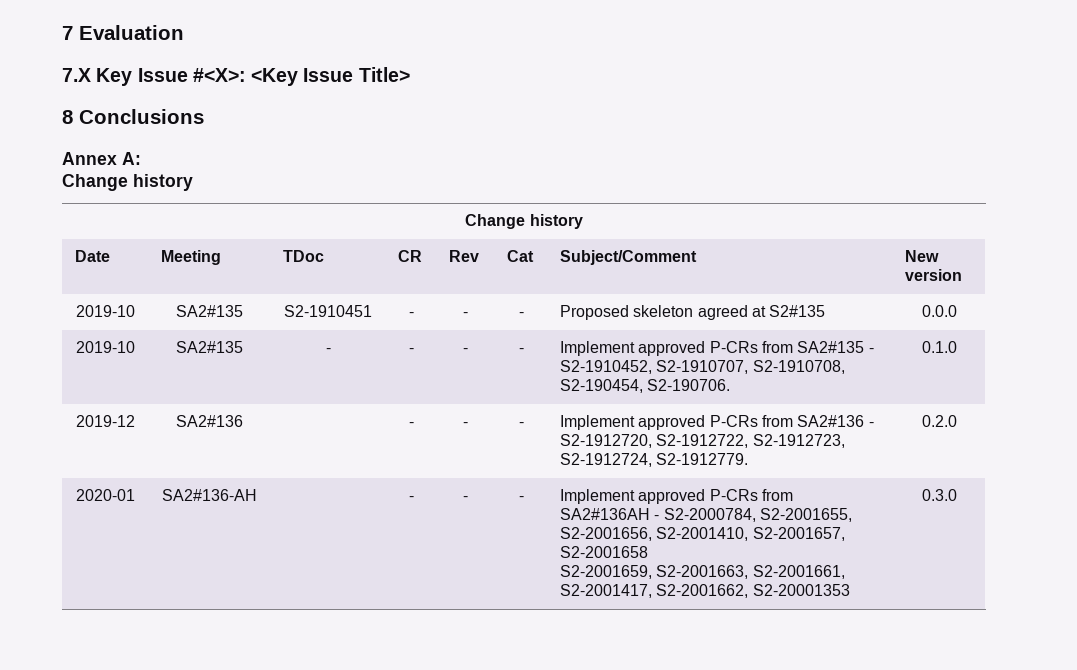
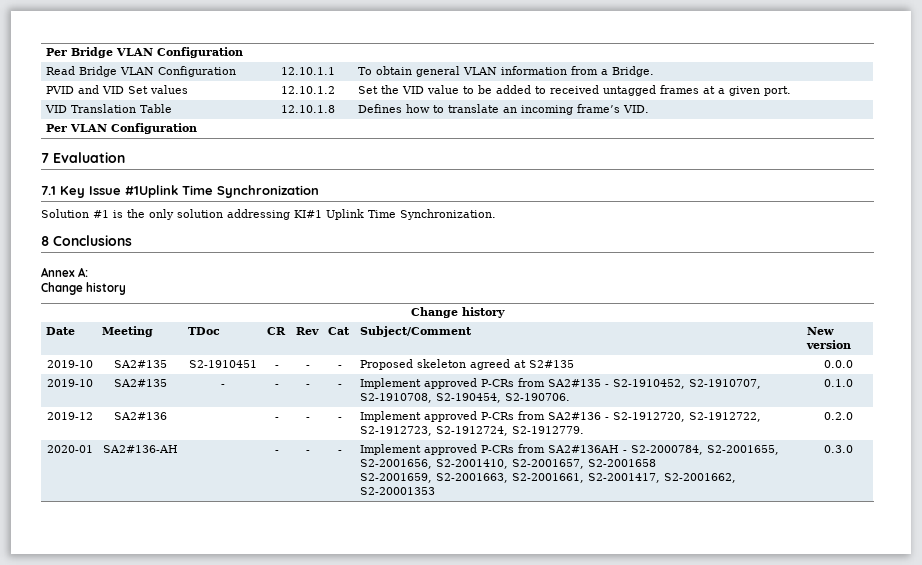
(62, 33) none -> [45,47,243,58] [45,66,236,77] [280,67,335,75] [357,66,654,77] [45,85,188,94] [280,86,335,94] [357,85,791,96] [44,104,172,113] [280,105,335,113] [357,104,649,115] [45,123,197,134] Per Bridge VLAN Configuration // Read Bridge VLAN Configuration | 12.10.1.1 | To obtain general VLAN information from a Bridge. // PVID and VID Set values | 12.10.1.2 | Set the VID value to be added to received untagged frames at a given port. // VID Translation Table | 12.10.1.8 | Defines how to translate an incoming frame’s VID. // Per VLAN Configuration //
[62,68,91,82] 7.X -> [41,186,56,195] 7.1
[192,67,410,86] #<X>: <Key Issue Title> -> [125,185,319,198] [41,209,496,220] #1Uplink Time Synchronization // Solution #1 is the only solution addressing KI#1 Uplink Time Synchronization.

